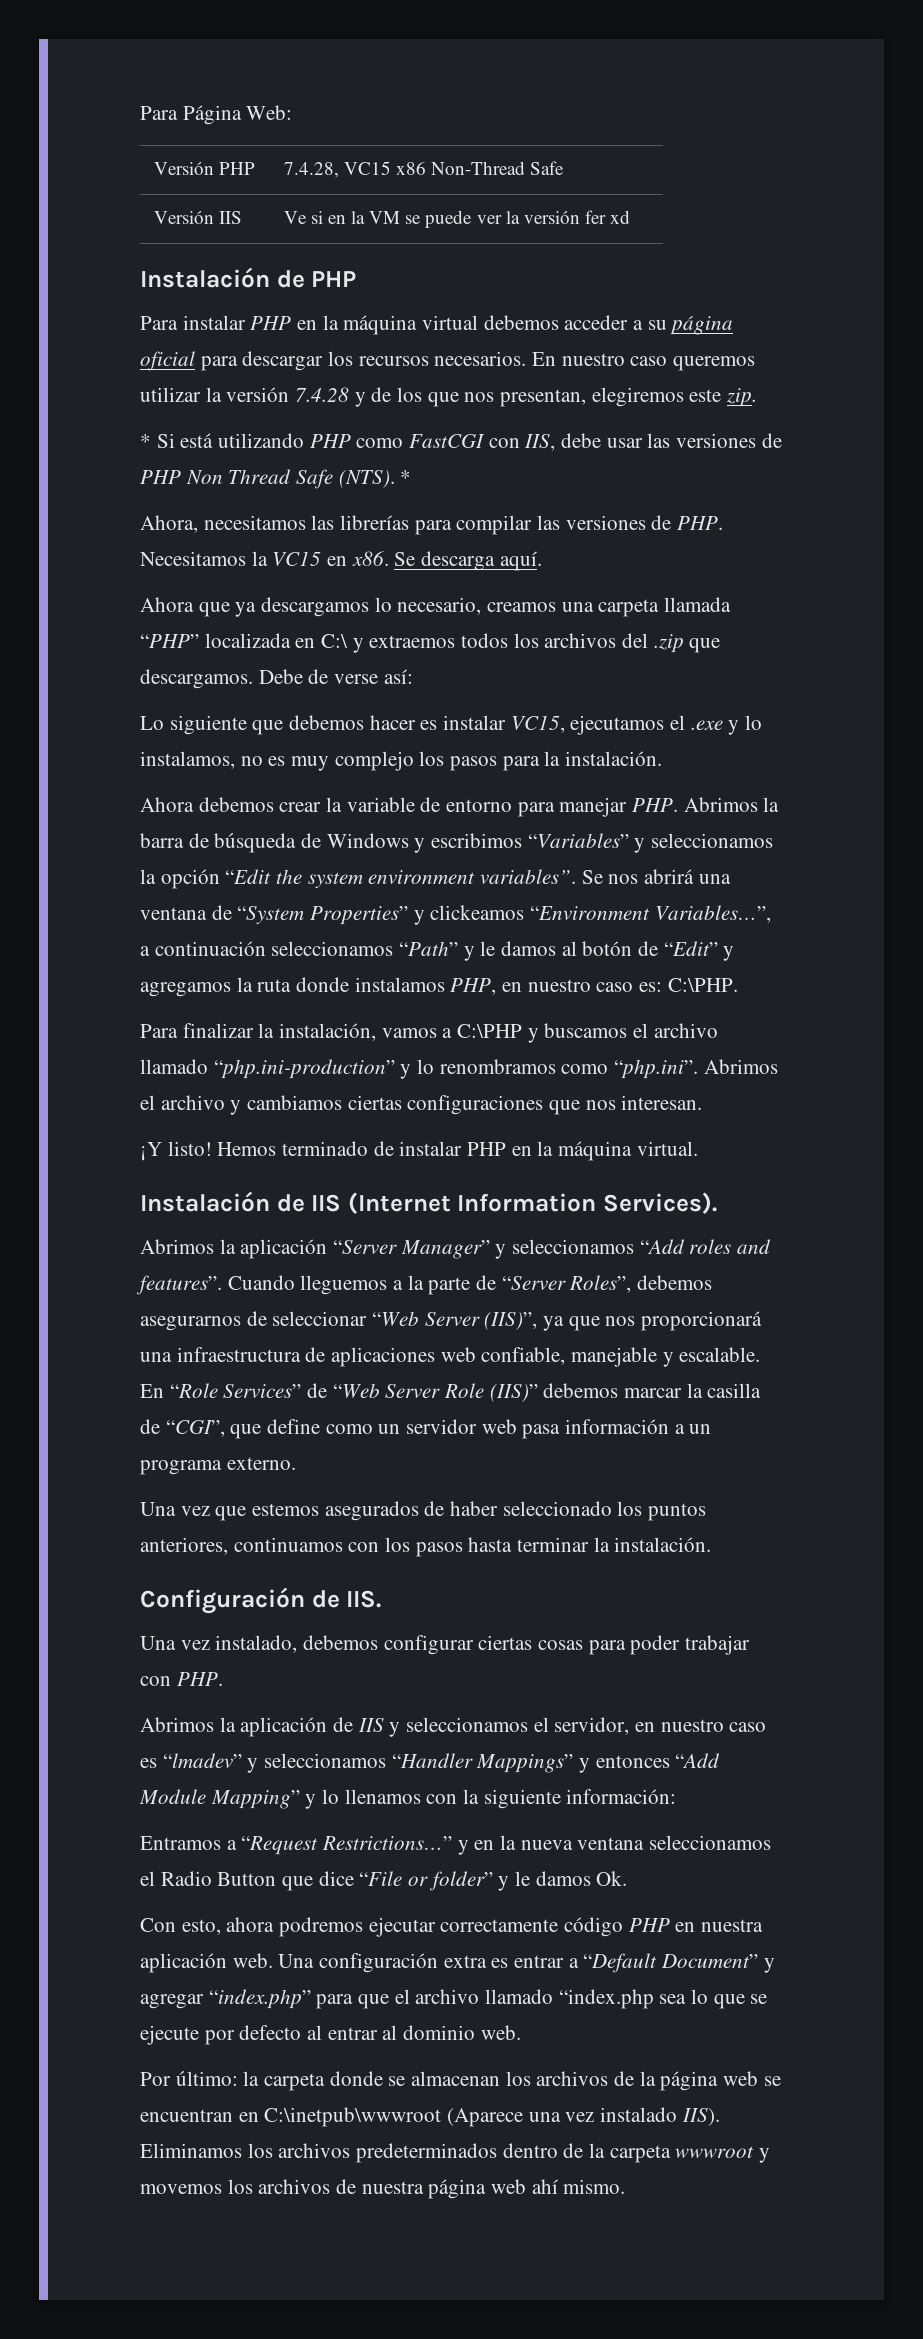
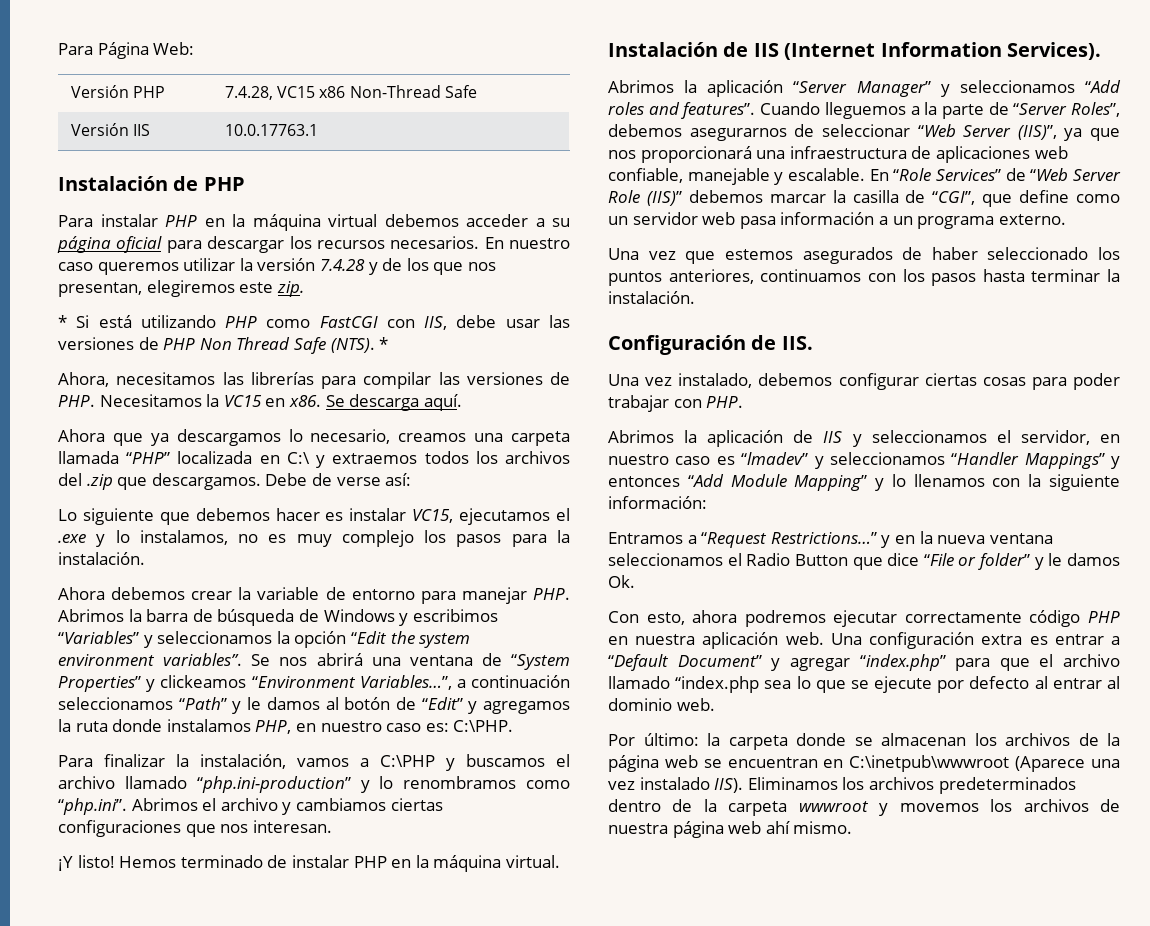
[283,210,631,228] Ve si en la VM se puede ver la versión fer xd -> [225,124,319,136] 10.0.17763.1

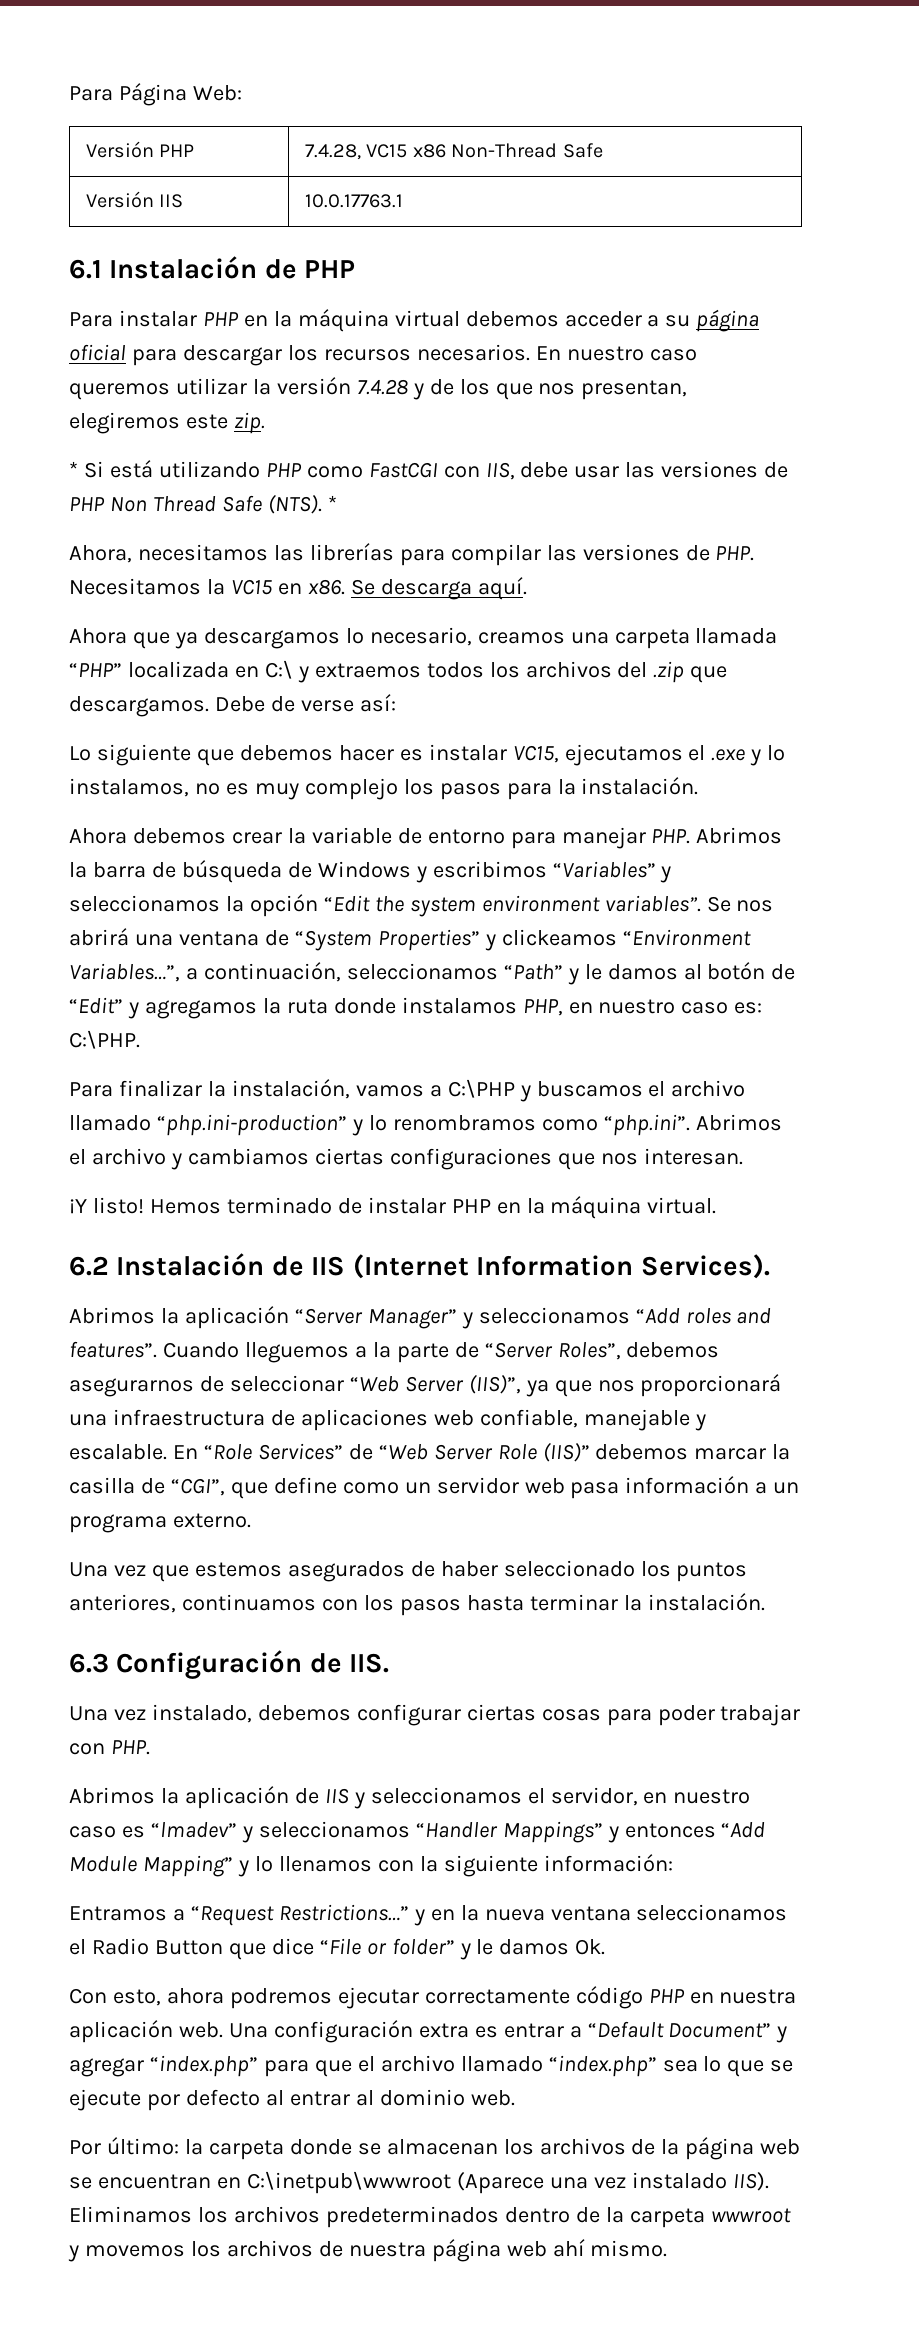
(319, 130) none -> [69,259,102,279] 6.1
[471,675,570,688] continuación -> [203,962,341,982] continuación,
(560, 861) none -> [69,1256,109,1276] 6.2
(695, 297) none -> [69,1653,109,1673] 6.3
[675,676,760,693] “index.php -> [548,2055,657,2077] “index.php”

